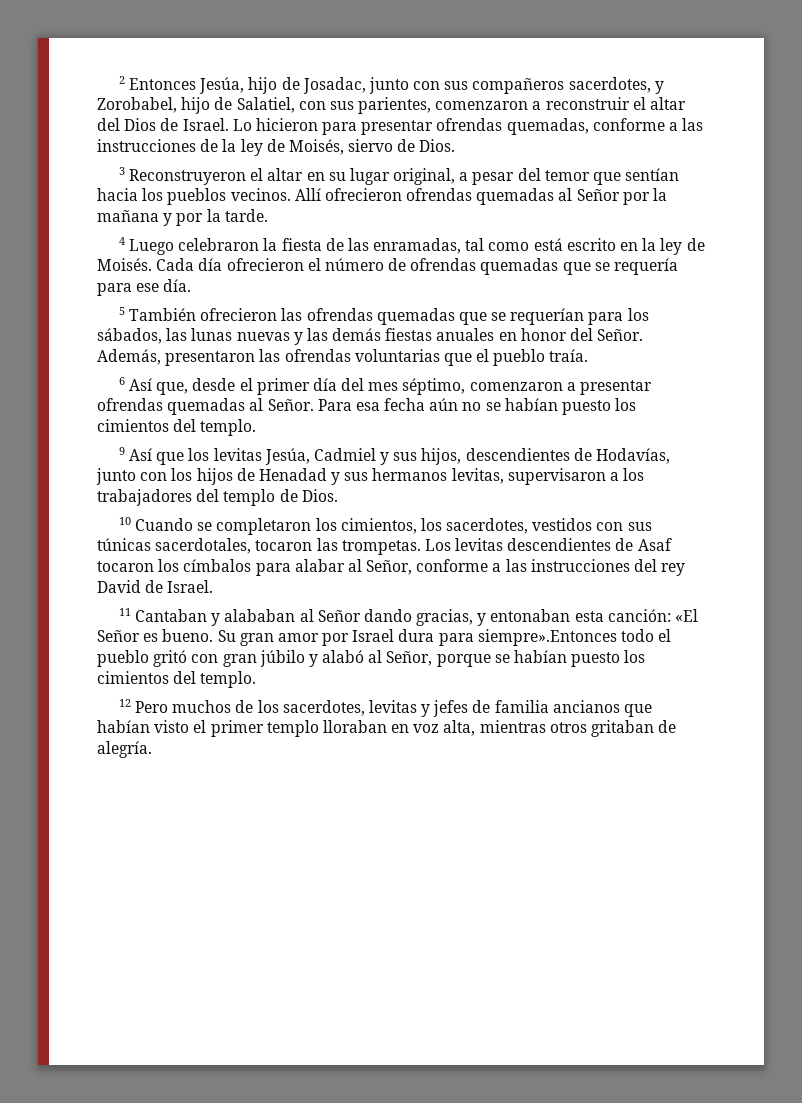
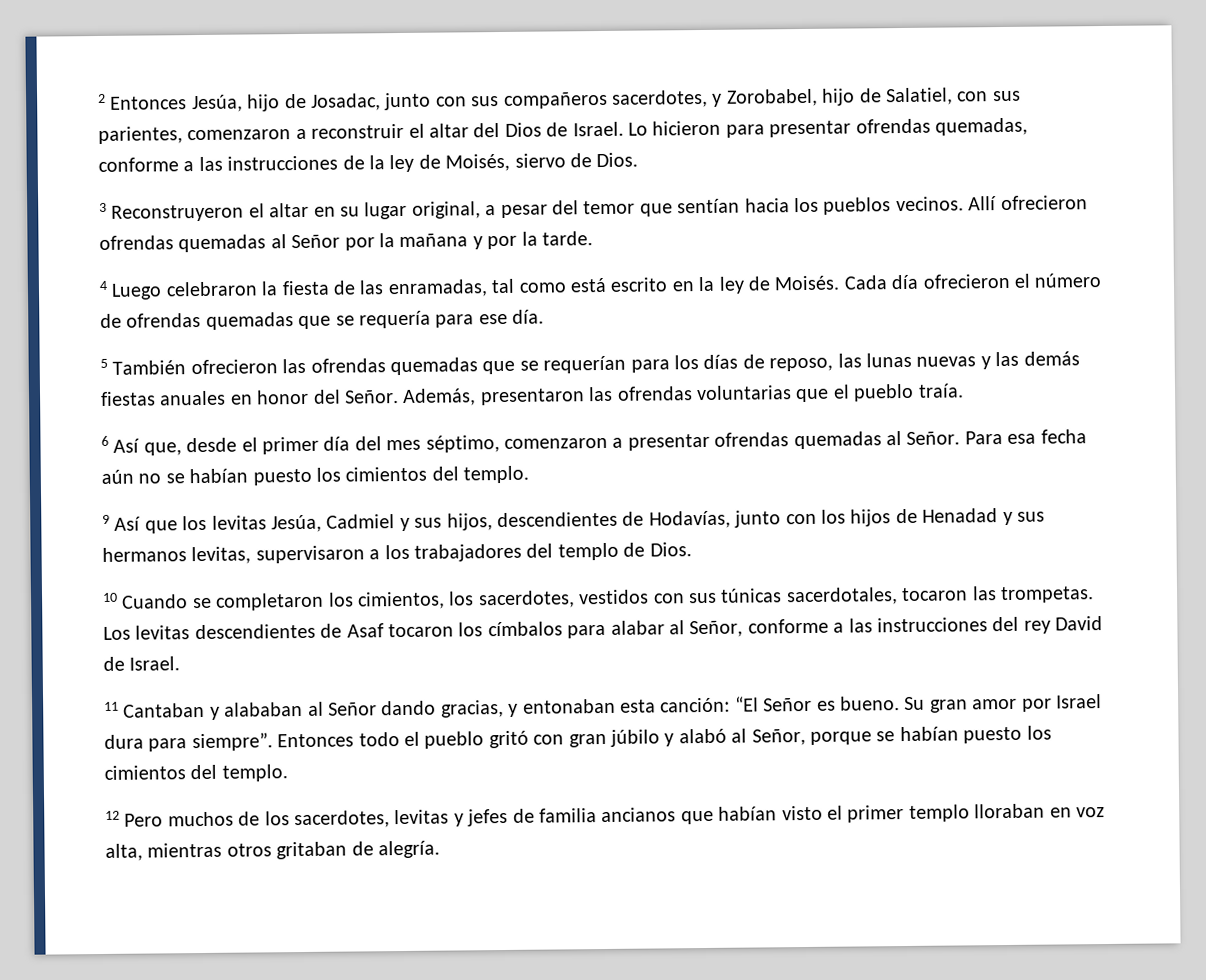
[97,328,162,344] sábados, -> [703,354,834,372] días de reposo,
[675,609,699,622] «El -> [734,696,759,712] “El
[477,629,617,646] siempre».Entonces -> [191,732,355,752] siempre”. Entonces

